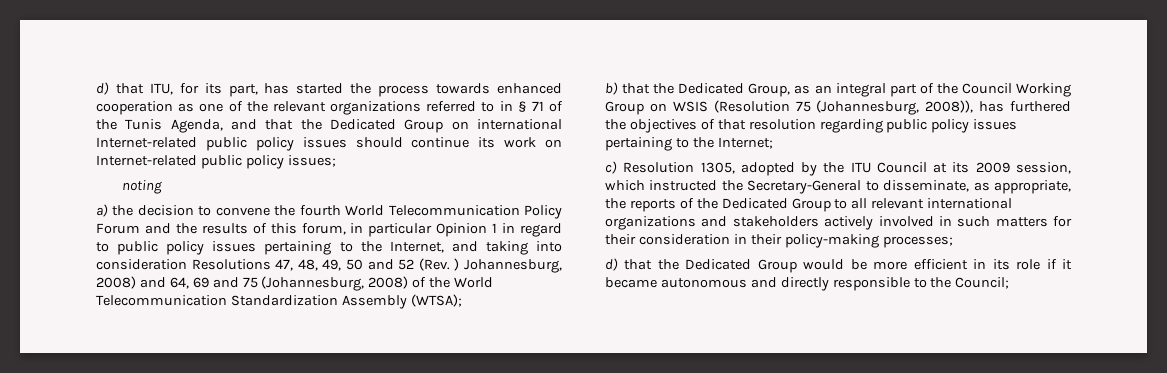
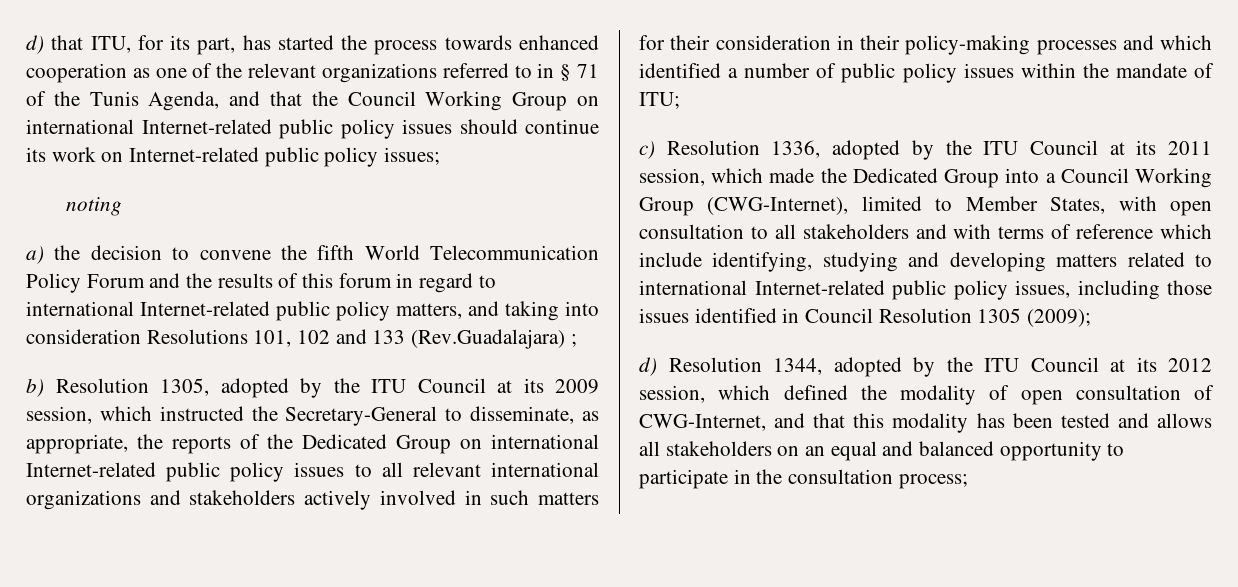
[330,119,396,130] Dedicated -> [347,91,503,111] Council Working
[299,205,341,216] fourth -> [317,245,355,260] fifth
[301,223,562,237] [96,241,444,255] forum, in particular Opinion 1 in regard to public policy issues pertaining to the Internet, -> [338,273,496,293] [26,301,462,321] forum in regard to international Internet-related public policy matters,
[275,258,563,273] [96,276,494,291] [96,294,462,309] [605,82,1071,97] [605,100,1071,115] [605,119,1018,133] [605,137,773,151] [605,161,617,174] 47, 48, 49, 50 and 52 (Rev. ) Johannesburg, 2008) and 64, 69 and 75 (Johannesburg, 2008) of the World Telecommunication Standardization Assembly (WTSA); // b) that the Dedicated Group, as an integral part of the Council Working Group on WSIS (Resolution 75 (Johannesburg, 2008)), has furthered the objectives of that resolution regarding public policy issues pertaining to the Internet; // c) -> [253,329,577,349] [26,378,44,397] 101, 102 and 133 (Rev.Guadalajara) ; // b)
(831, 205) none -> [460,434,599,449] [26,462,345,482] on international Internet-related public policy issues
[882,236,953,248] [605,258,1072,273] [605,277,1010,291] processes; // d) that the Dedicated Group would be more efficient in its role if it became autonomous and directly responsible to the Council; -> [1036,35,1212,55] [639,63,1214,83] [639,92,680,109] [639,140,1212,160] [639,168,1212,188] [639,196,1212,216] [639,224,1212,239] [639,252,1212,272] [639,280,1212,300] [639,308,1092,327] [639,357,1212,377] [639,385,1214,405] [639,413,1212,433] [639,441,1125,461] [639,469,968,489] processes and which identified a number of public policy issues within the mandate of ITU; // c) Resolution 1336, adopted by the ITU Council at its 2011 session, which made the Dedicated Group into a Council Working Group (CWG-Internet), limited to Member States, with open consultation to all stakeholders and with terms of reference which include identifying, studying and developing matters related to international Internet-related public policy issues, including those issues identified in Council Resolution 1305 (2009); // d) Resolution 1344, adopted by the ITU Council at its 2012 session, which defined the modality of open consultation of CWG-Internet, and that this modality has been tested and allows all stakeholders on an equal and balanced opportunity to participate in the consultation process;

